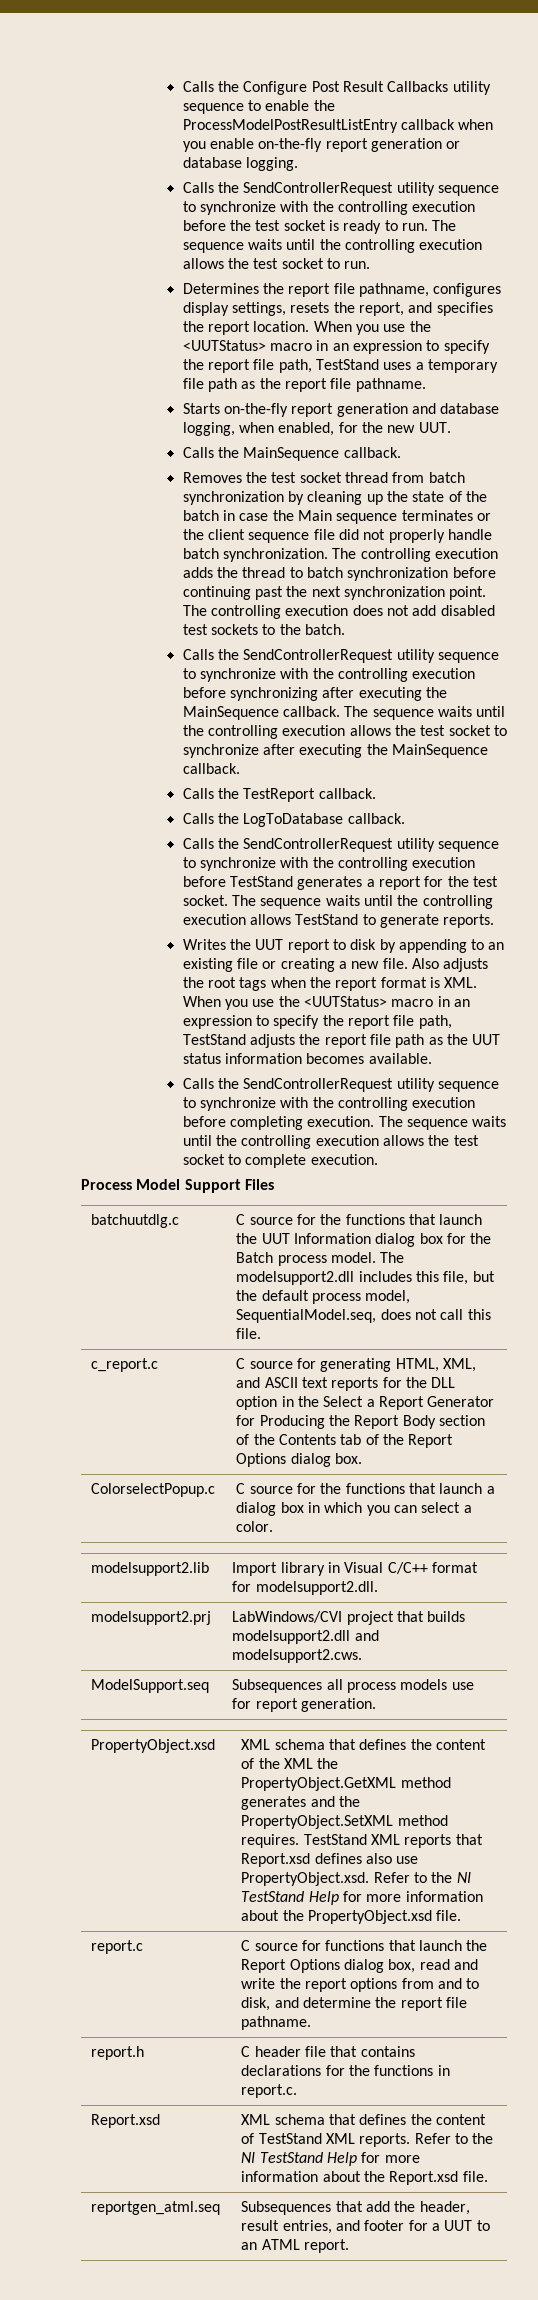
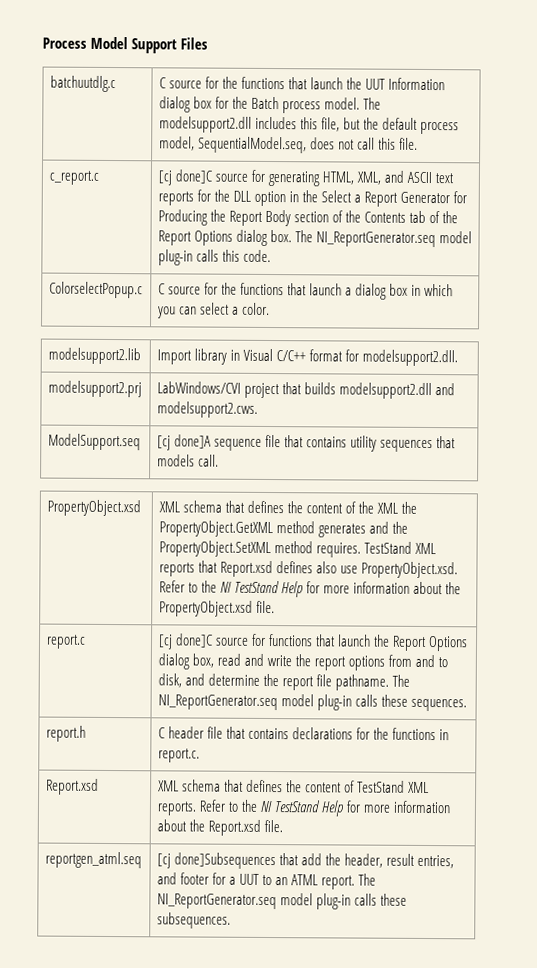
[182,81,491,95] [182,100,335,114] [182,119,494,133] [182,138,461,152] [182,157,298,171] [182,182,499,196] [182,201,476,215] [182,220,457,234] [182,239,483,253] [182,258,371,269] [182,283,502,297] [182,302,493,316] [182,321,431,335] [182,340,490,354] [182,359,498,373] [182,378,426,392] [182,403,500,417] [182,422,451,436] [182,447,401,461] [182,472,465,483] [182,491,487,505] [182,510,491,524] [182,529,492,543] [182,548,498,562] [182,567,496,581] [182,586,487,600] [182,605,495,619] [182,624,345,635] [182,649,499,663] [182,668,476,682] [182,687,447,701] [182,706,506,720] [182,725,507,739] [182,744,488,758] [182,763,240,774] [182,788,376,802] [182,813,405,827] [182,838,499,852] [182,857,476,871] [182,876,498,890] [182,895,493,909] [182,914,495,928] [182,939,505,953] [182,958,489,972] [182,977,478,991] [182,996,470,1010] [182,1015,452,1029] [182,1034,501,1048] [182,1053,432,1064] [182,1078,499,1092] [182,1097,476,1111] [182,1116,507,1130] [182,1135,479,1149] [182,1154,378,1168] Calls the Configure Post Result Callbacks utility sequence to enable the ProcessModelPostResultListEntry callback when you enable on-the-fly report generation or database logging. // Calls the SendControllerRequest utility sequence to synchronize with the controlling execution before the test socket is ready to run. The sequence waits until the controlling execution allows the test socket to run. // Determines the report file pathname, configures display settings, resets the report, and specifies the report location. When you use the <UUTStatus> macro in an expression to specify the report file path, TestStand uses a temporary file path as the report file pathname. // Starts on-the-fly report generation and database logging, when enabled, for the new UUT. // Calls the MainSequence callback. // Removes the test socket thread from batch synchronization by cleaning up the state of the batch in case the Main sequence terminates or the client sequence file did not properly handle batch synchronization. The controlling execution adds the thread to batch synchronization before continuing past the next synchronization point. The controlling execution does not add disabled test sockets to the batch. // Calls the SendControllerRequest utility sequence to synchronize with the controlling execution before synchronizing after executing the MainSequence callback. The sequence waits until the controlling execution allows the test socket to synchronize after executing the MainSequence callback. // Calls the TestReport callback. // Calls the LogToDatabase callback. // Calls the SendControllerRequest utility sequence to synchronize with the controlling execution before TestStand generates a report for the test socket. The sequence waits until the controlling execution allows TestStand to generate reports. // Writes the UUT report to disk by appending to an existing file or creating a new file. Also adjusts the root tags when the report format is XML. When you use the <UUTStatus> macro in an expression to specify the report file path, TestStand adjusts the report file path as the UUT status information becomes available. // Calls the SendControllerRequest utility sequence to synchronize with the controlling execution before completing execution. The sequence waits until the controlling execution allows the test socket to complete execution. // -> (42, 43) none
[236,1358,246,1369] C -> [157,169,212,186] [cj done]C
(363, 1458) none -> [294,230,473,248] [157,249,271,266] The NI_ReportGenerator.seq model plug-in calls this code.
[232,1679,474,1693] [232,1698,377,1712] Subsequences all process models use for report generation. -> [156,434,457,453] [156,454,219,467] [cj done]A sequence file that contains utility sequences that models call.
[241,1940,251,1951] C -> [157,633,213,650] [cj done]C
(312, 2023) none -> [392,674,411,687] [157,694,467,712] The NI_ReportGenerator.seq model plug-in calls these sequences.
[241,2201,332,2215] Subsequences -> [156,852,276,870] [cj done]Subsequences
(350, 2246) none -> [358,873,377,886] [156,893,407,910] [156,912,231,929] The NI_ReportGenerator.seq model plug-in calls these subsequences.

